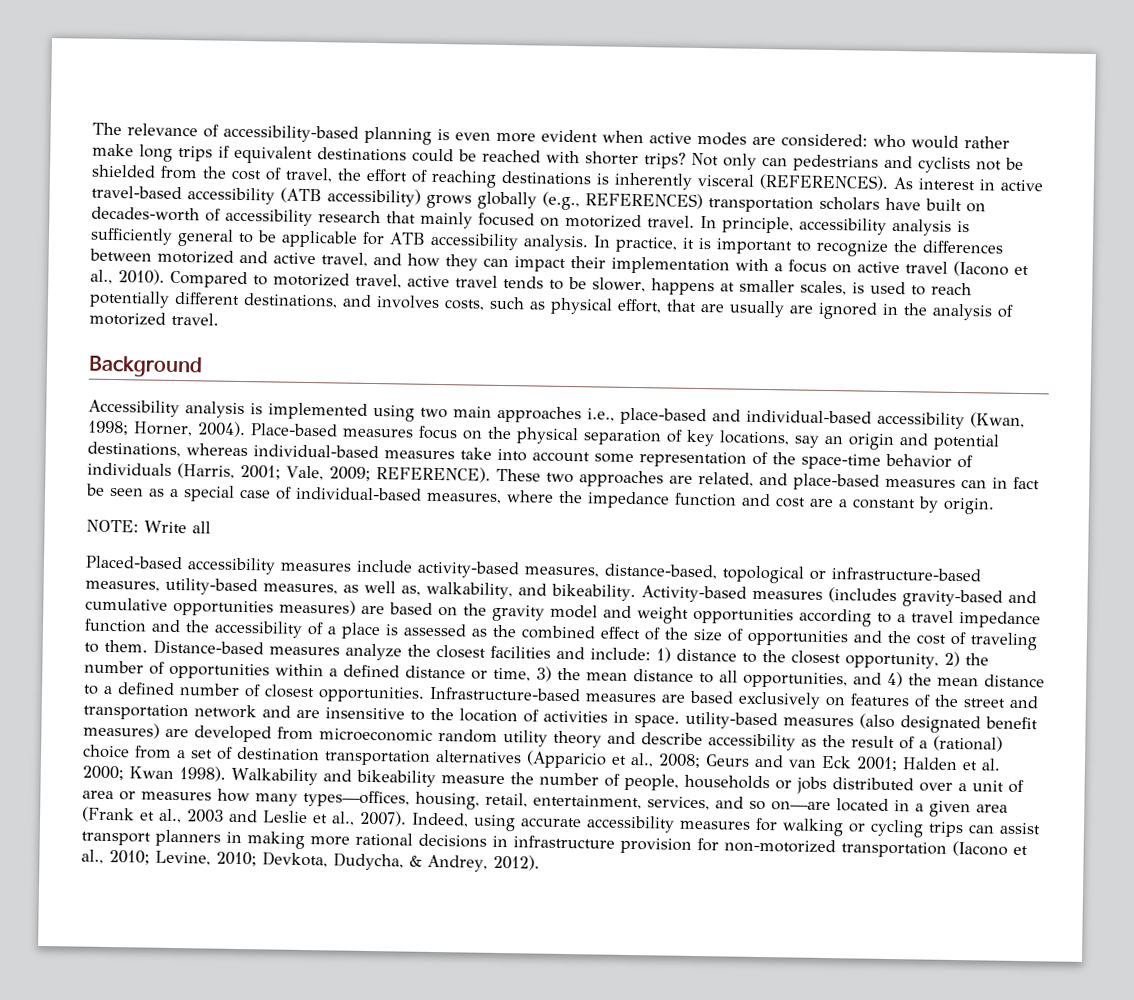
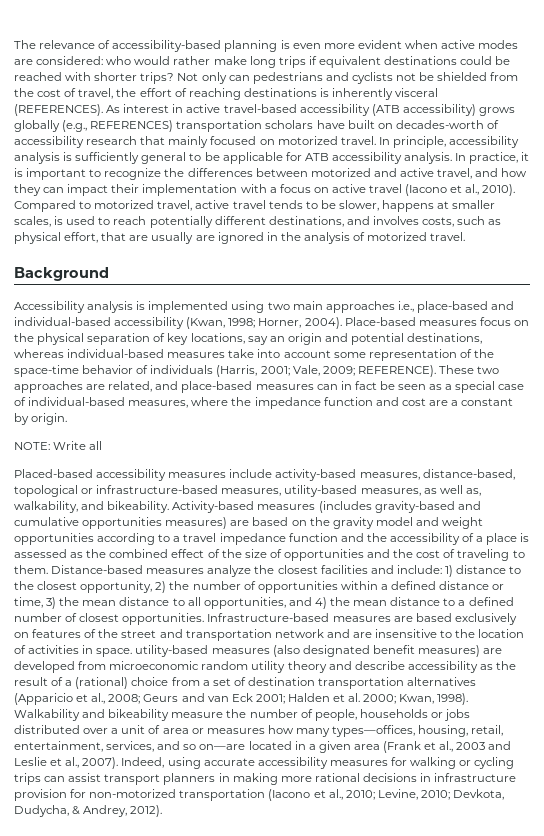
[129,766,174,779] Kwan -> [399,694,435,704] Kwan,

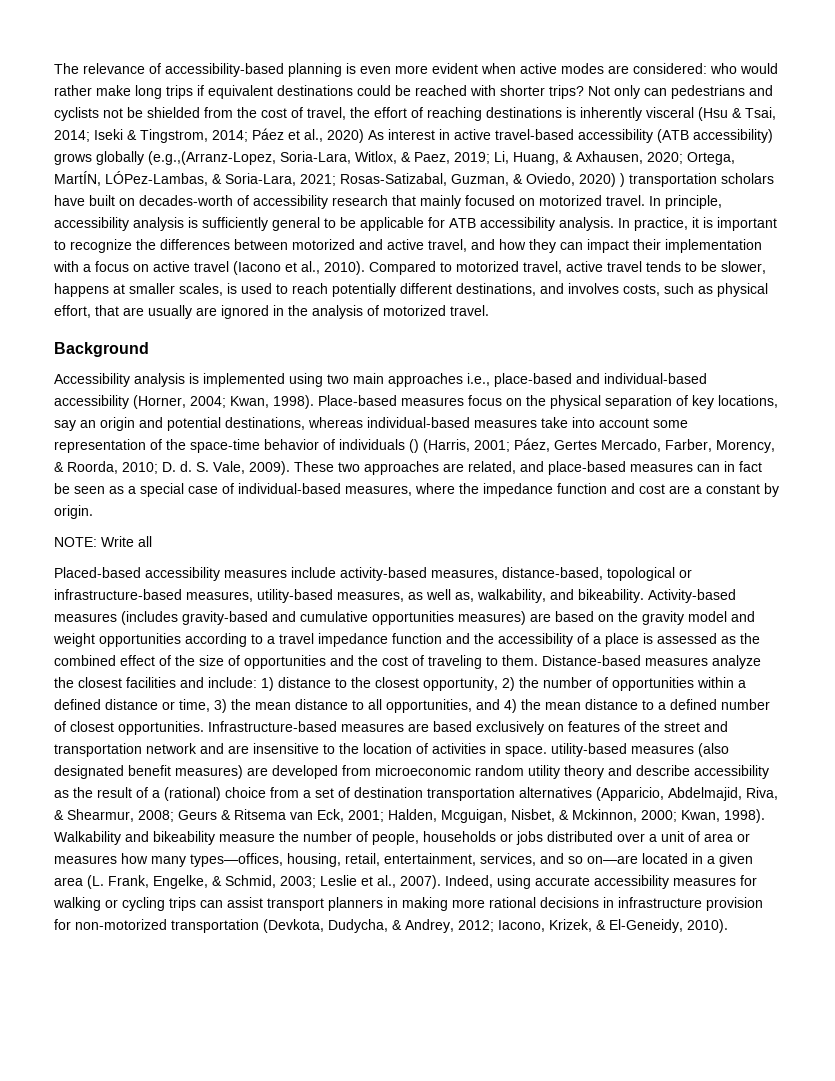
[14,104,103,116] (REFERENCES). -> [698,107,776,121] [54,128,364,143] (Hsu & Tsai, 2014; Iseki & Tingstrom, 2014; Páez et al., 2020)
[62,120,174,132] (e.g., REFERENCES) -> [148,151,735,165] [54,171,625,187] (e.g.,(Arranz-Lopez, Soria-Lara, Witlox, & Paez, 2019; Li, Huang, & Axhausen, 2020; Ortega, MartÍN, LÓPez-Lambas, & Soria-Lara, 2021; Rosas-Satizabal, Guzman, & Oviedo, 2020) )
[186,317,342,329] (Kwan, 1998; Horner, 2004). -> [133,395,314,409] (Horner, 2004; Kwan, 1998).
(214, 369) none -> [409,439,419,453] ()
[292,365,436,377] Vale, 2009; REFERENCE). -> [514,438,775,453] [54,461,290,475] Páez, Gertes Mercado, Farber, Morency, & Roorda, 2010; D. d. S. Vale, 2009).
[14,693,361,705] (Apparicio et al., 2008; Geurs and van Eck 2001; Halden et al. -> [596,787,778,801] [54,809,637,823] (Apparicio, Abdelmajid, Riva, & Shearmur, 2008; Geurs & Ritsema van Eck, 2001; Halden, Mcguigan, Nisbet, & Mckinnon,
[383,741,512,753] (Frank et al., 2003 and -> [87,875,316,889] (L. Frank, Engelke, & Schmid, 2003;
[268,789,505,801] [14,805,163,817] (Iacono et al., 2010; Levine, 2010; Devkota, Dudycha, & Andrey, 2012). -> [263,919,728,933] (Devkota, Dudycha, & Andrey, 2012; Iacono, Krizek, & El-Geneidy, 2010).

